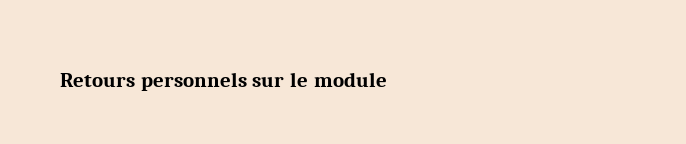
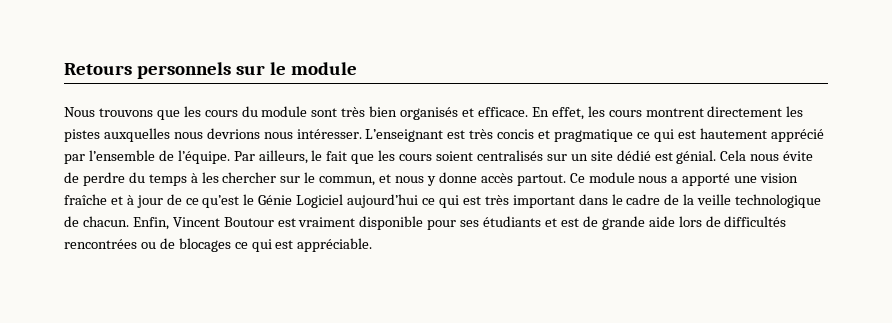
(387, 79) none -> [64,106,804,120] [64,128,824,142] [64,150,814,164] [64,172,799,186] [64,194,822,208] [64,216,787,230] [64,238,373,252] // Nous trouvons que les cours du module sont très bien organisés et efficace. En effet, les cours montrent directement les pistes auxquelles nous devrions nous intéresser. L’enseignant est très concis et pragmatique ce qui est hautement apprécié par l’ensemble de l’équipe. Par ailleurs, le fait que les cours soient centralisés sur un site dédié est génial. Cela nous évite de perdre du temps à les chercher sur le commun, et nous y donne accès partout. Ce module nous a apporté une vision fraîche et à jour de ce qu’est le Génie Logiciel aujourd’hui ce qui est très important dans le cadre de la veille technologique de chacun. Enfin, Vincent Boutour est vraiment disponible pour ses étudiants et est de grande aide lors de difficultés rencontrées ou de blocages ce qui est appréciable.

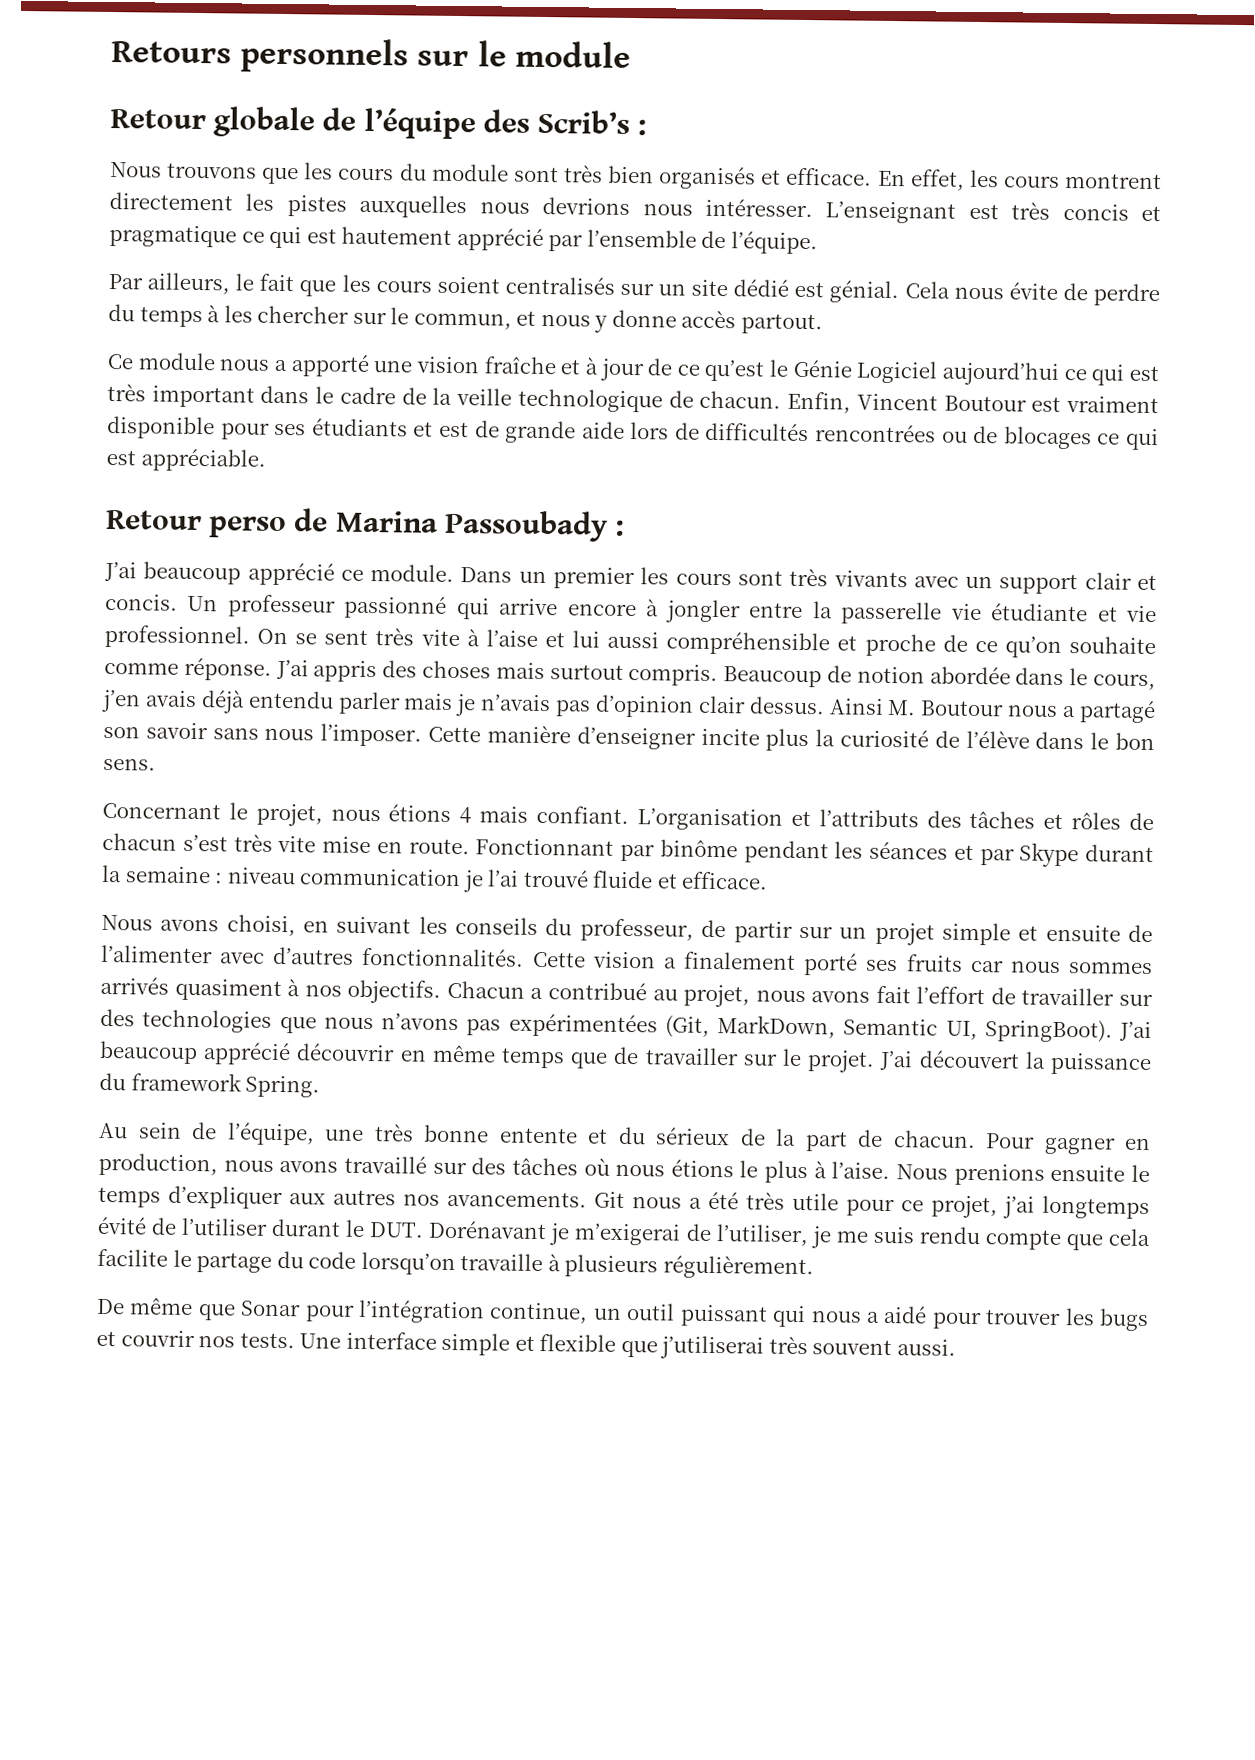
(357, 68) none -> [110,106,648,140] // Retour globale de l’équipe des Scrib’s :
(230, 157) none -> (818, 243) //
(566, 180) none -> (823, 324) //
(373, 245) none -> [106,508,626,542] [104,561,1157,595] [105,593,1158,625] [104,624,1156,658] [104,657,1156,691] [101,689,1156,724] [103,722,1155,752] [103,757,156,771] [102,802,1154,831] [102,832,1154,868] [101,864,769,893] [101,914,1154,946] [101,944,1154,976] [100,976,1153,1008] [100,1008,1152,1043] [99,1040,1153,1076] [99,1072,321,1098] [98,1122,1151,1155] [98,1152,1150,1186] [98,1185,1150,1220] [97,1216,1151,1251] [97,1248,814,1280] [96,1297,1149,1332] [96,1330,956,1360] // Retour perso de Marina Passoubady : // J’ai beaucoup apprécié ce module. Dans un premier les cours sont très vivants avec un support clair et concis. Un professeur passionné qui arrive encore à jongler entre la passerelle vie étudiante et vie professionnel. On se sent très vite à l’aise et lui aussi compréhensible et proche de ce qu’on souhaite comme réponse. J’ai appris des choses mais surtout compris. Beaucoup de notion abordée dans le cours, j’en avais déjà entendu parler mais je n’avais pas d’opinion clair dessus. Ainsi M. Boutour nous a partagé son savoir sans nous l’imposer. Cette manière d’enseigner incite plus la curiosité de l’élève dans le bon sens. // Concernant le projet, nous étions 4 mais confiant. L’organisation et l’attributs des tâches et rôles de chacun s’est très vite mise en route. Fonctionnant par binôme pendant les séances et par Skype durant la semaine : niveau communication je l’ai trouvé fluide et efficace. // Nous avons choisi, en suivant les conseils du professeur, de partir sur un projet simple et ensuite de l’alimenter avec d’autres fonctionnalités. Cette vision a finalement porté ses fruits car nous sommes arrivés quasiment à nos objectifs. Chacun a contribué au projet, nous avons fait l’effort de travailler sur des technologies que nous n’avons pas expérimentées (Git, MarkDown, Semantic UI, SpringBoot). J’ai beaucoup apprécié découvrir en même temps que de travailler sur le projet. J’ai découvert la puissance du framework Spring. // Au sein de l’équipe, une très bonne entente et du sérieux de la part de chacun. Pour gagner en production, nous avons travaillé sur des tâches où nous étions le plus à l’aise. Nous prenions ensuite le temps d’expliquer aux autres nos avancements. Git nous a été très utile pour ce projet, j’ai longtemps évité de l’utiliser durant le DUT. Dorénavant je m’exigerai de l’utiliser, je me suis rendu compte que cela facilite le partage du code lorsqu’on travaille à plusieurs régulièrement. // De même que Sonar pour l’intégration continue, un outil puissant qui nous a aidé pour trouver les bugs et couvrir nos tests. Une interface simple et flexible que j’utiliserai très souvent aussi.

